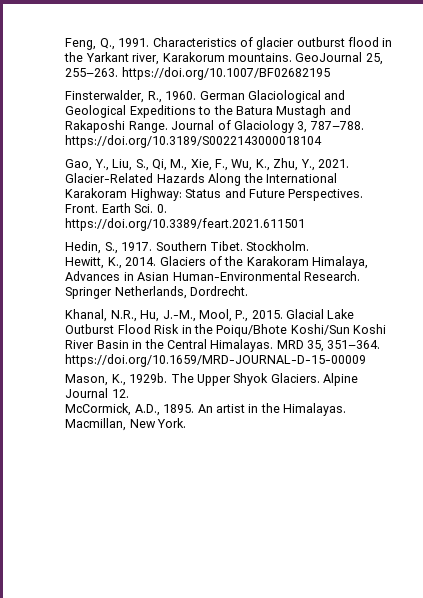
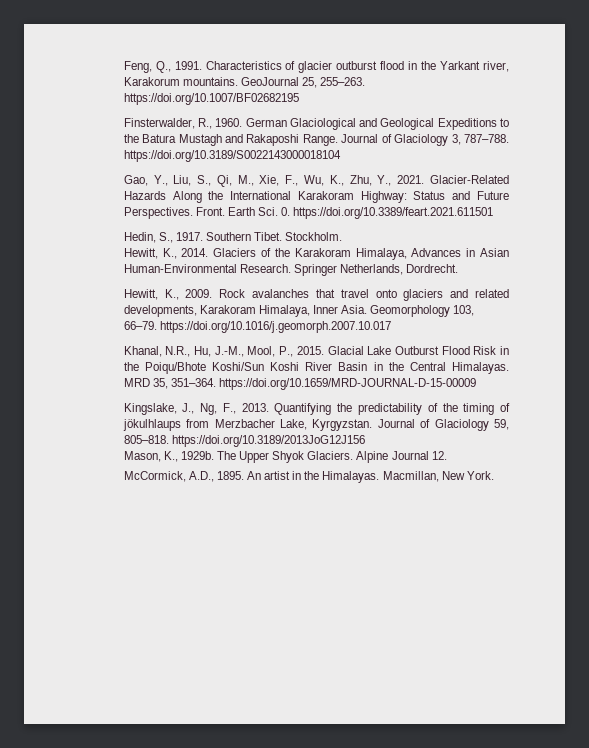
(249, 291) none -> [123,289,509,301] [123,305,475,317] [123,321,391,333] // Hewitt, K., 2009. Rock avalanches that travel onto glaciers and related developments, Karakoram Himalaya, Inner Asia. Geomorphology 103, 66–79. https://doi.org/10.1016/j.geomorph.2007.10.017
(367, 360) none -> [123,403,510,415] [122,419,509,431] [123,435,365,447] // Kingslake, J., Ng, F., 2013. Quantifying the predictability of the timing of jökulhlaups from Merzbacher Lake, Kyrgyzstan. Journal of Glaciology 59, 805–818. https://doi.org/10.3189/2013JoG12J156

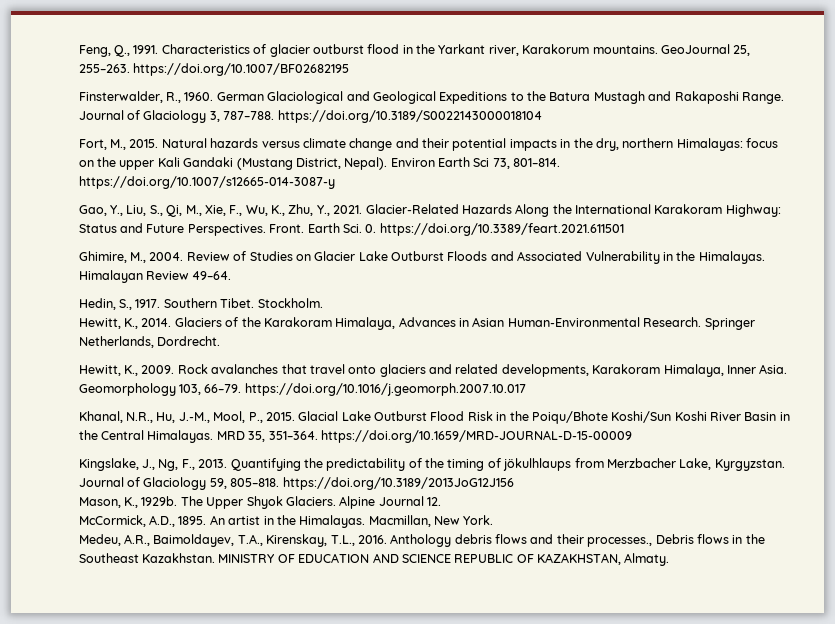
(341, 156) none -> [78,138,779,151] [78,157,561,170] [78,176,335,189] // Fort, M., 2015. Natural hazards versus climate change and their potential impacts in the dry, northern Himalayas: focus on the upper Kali Gandaki (Mustang District, Nepal). Environ Earth Sci 73, 801–814. https://doi.org/10.1007/s12665-014-3087-y
(494, 213) none -> [78,251,765,264] [78,270,232,283] // Ghimire, M., 2004. Review of Studies on Glacier Lake Outburst Floods and Associated Vulnerability in the Himalayas. Himalayan Review 49–64.
(494, 475) none -> [78,534,765,547] [78,553,670,566] // Medeu, A.R., Baimoldayev, T.A., Kirenskay, T.L., 2016. Anthology debris flows and their processes., Debris flows in the Southeast Kazakhstan. MINISTRY OF EDUCATION AND SCIENCE REPUBLIC OF KAZAKHSTAN, Almaty.

